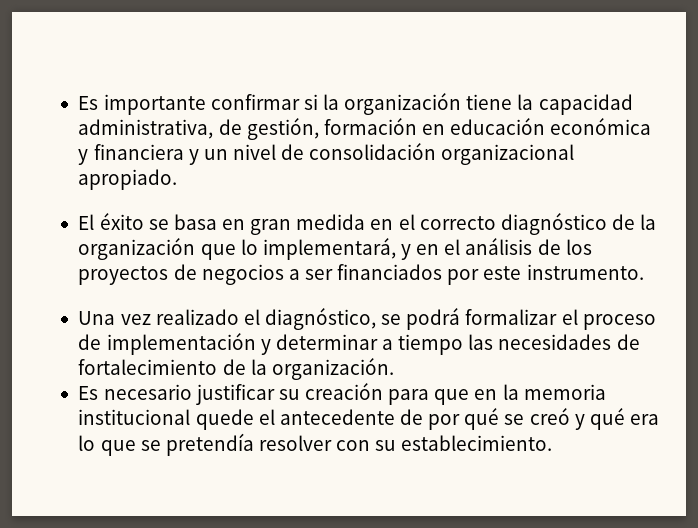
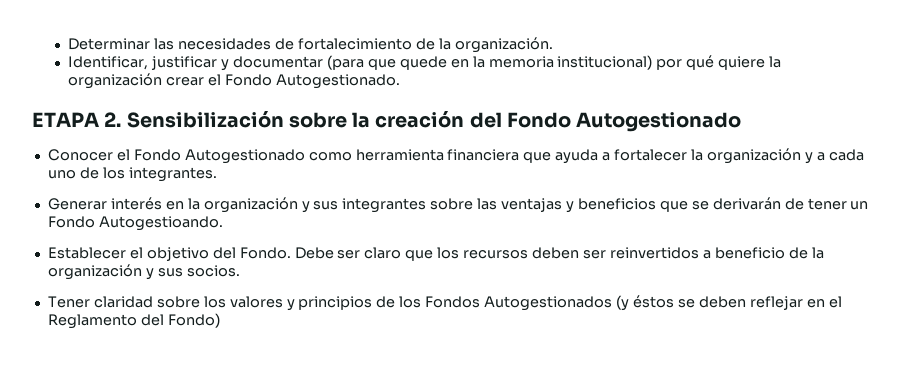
[78,93,633,115] [78,118,652,140] [78,143,575,165] [78,169,178,190] [78,213,657,235] [78,238,592,260] [78,264,644,285] [78,308,656,330] [78,333,464,355] Es importante confirmar si la organización tiene la capacidad administrativa, de gestión, formación en educación económica y financiera y un nivel de consolidación organizacional apropiado. // El éxito se basa en gran medida en el correcto diagnóstico de la organización que lo implementará, y en el análisis de los proyectos de negocios a ser financiados por este instrumento. // Una vez realizado el diagnóstico, se podrá formalizar el proceso de implementación y determinar a tiempo -> [68,38,151,50] Determinar
[78,383,606,405] [78,408,659,430] [78,433,553,456] Es necesario justificar su creación para que en la memoria institucional quede el antecedente de por qué se creó y qué era lo que se pretendía resolver con su establecimiento. -> [68,55,782,71] [68,73,400,89] [32,111,742,132] [47,148,864,164] [47,167,217,182] [47,197,869,213] [47,216,223,231] [47,247,824,261] [47,264,240,280] [47,295,842,311] [47,313,220,329] Identificar, justificar y documentar (para que quede en la memoria institucional) por qué quiere la organización crear el Fondo Autogestionado. // ETAPA 2. Sensibilización sobre la creación del Fondo Autogestionado // Conocer el Fondo Autogestionado como herramienta financiera que ayuda a fortalecer la organización y a cada uno de los integrantes. // Generar interés en la organización y sus integrantes sobre las ventajas y beneficios que se derivarán de tener un Fondo Autogestioando. // Establecer el objetivo del Fondo. Debe ser claro que los recursos deben ser reinvertidos a beneficio de la organización y sus socios. // Tener claridad sobre los valores y principios de los Fondos Autogestionados (y éstos se deben reflejar en el Reglamento del Fondo)

